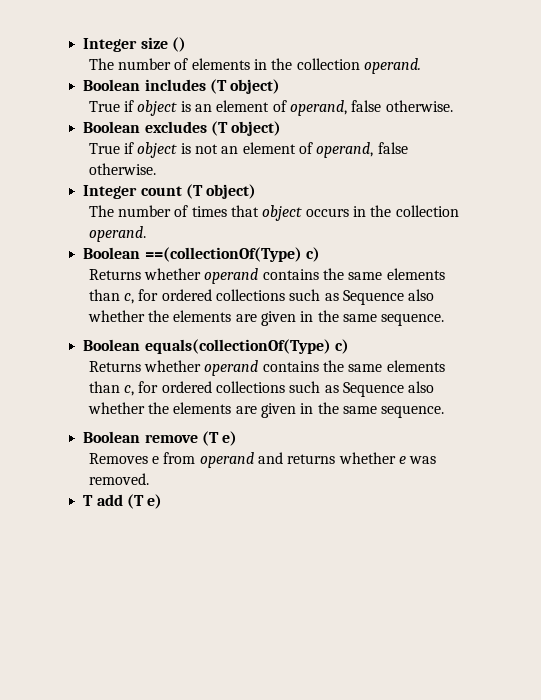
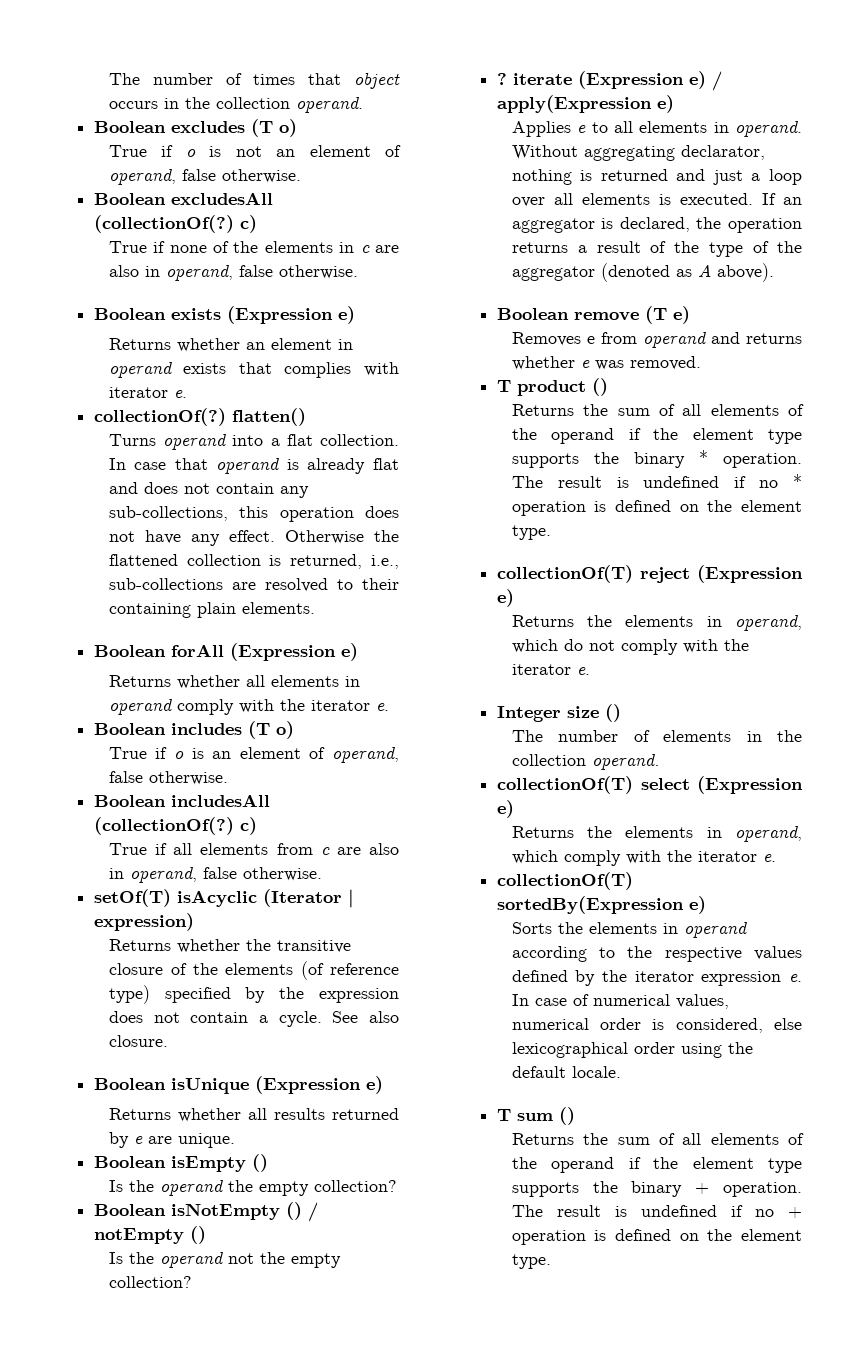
[83,37,187,52] [88,58,421,74] [83,79,281,94] [88,100,453,116] [83,121,282,136] [88,142,408,158] [88,163,156,175] [83,184,257,199] Integer size () // The number of elements in the collection operand. // Boolean includes (T object) // True if object is an element of operand, false otherwise. // Boolean excludes (T object) // True if object is not an element of operand, false otherwise. // Integer count (T object) // -> (108, 79) none
[144,247,321,262] [88,268,445,284] [88,289,435,305] [87,310,445,326] [83,339,350,354] [88,360,445,376] [88,381,435,397] [87,402,445,418] ==(collectionOf(Type) c) // Returns whether operand contains the same elements than c, for ordered collections such as Sequence also whether the elements are given in the same sequence. // Boolean equals(collectionOf(Type) c) // Returns whether operand contains the same elements than c, for ordered collections such as Sequence also whether the elements are given in the same sequence. -> [171,119,298,137] [108,145,401,157] [108,168,301,185] [94,192,274,205] [94,215,258,233] [108,241,399,253] [108,264,358,281] [94,306,356,324] [108,338,353,352] [108,361,399,378] [108,387,187,398] [94,408,307,426] [108,433,399,450] [108,457,399,474] [108,482,309,498] [108,506,399,522] [108,530,399,546] [108,554,399,569] [108,578,399,592] [108,602,315,618] [94,643,359,661] [108,675,360,689] [108,698,389,715] [94,721,295,739] [108,746,399,763] [108,771,228,785] [94,794,271,807] [94,817,258,835] [108,843,399,855] [108,866,322,883] [94,889,355,908] [94,913,195,931] [108,939,351,953] [108,961,399,980] [108,985,399,1004] [108,1011,399,1027] [108,1035,168,1047] [94,1076,384,1094] [108,1108,399,1122] [108,1132,235,1148] [94,1154,269,1172] [108,1179,397,1196] [94,1202,319,1222] [94,1226,207,1244] [108,1251,341,1268] [108,1276,192,1288] [497,71,723,91] [497,95,675,113] [511,120,802,137] [511,145,765,161] [511,169,802,185] [511,193,802,207] [511,217,802,233] [511,241,802,257] [511,263,774,282] excludes (T o) // True if o is not an element of operand, false otherwise. // Boolean excludesAll (collectionOf(?) c) // True if none of the elements in c are also in operand, false otherwise. // Boolean exists (Expression e) // Returns whether an element in operand exists that complies with iterator e. // collectionOf(?) flatten() // Turns operand into a flat collection. In case that operand is already flat and does not contain any sub-collections, this operation does not have any effect. Otherwise the flattened collection is returned, i.e., sub-collections are resolved to their containing plain elements. // Boolean forAll (Expression e) // Returns whether all elements in operand comply with the iterator e. // Boolean includes (T o) // True if o is an element of operand, false otherwise. // Boolean includesAll (collectionOf(?) c) // True if all elements from c are also in operand, false otherwise. // setOf(T) isAcyclic (Iterator | expression) // Returns whether the transitive closure of the elements (of reference type) specified by the expression does not contain a cycle. See also closure. // Boolean isUnique (Expression e) // Returns whether all results returned by e are unique. // Boolean isEmpty () // Is the operand the empty collection? // Boolean isNotEmpty () / notEmpty () // Is the operand not the empty collection? // ? iterate (Expression e) / apply(Expression e) // Applies e to all elements in operand. Without aggregating declarator, nothing is returned and just a loop over all elements is executed. If an aggregator is declared, the operation returns a result of the type of the aggregator (denoted as A above).
[96,494,163,509] add (T e) -> [517,378,609,396] [511,404,804,416] [511,428,802,444] [511,450,802,468] [511,474,802,488] [511,500,802,516] [511,525,551,540] [497,565,803,583] [497,589,515,607] [511,614,802,631] [511,639,749,655] [511,664,590,675] [497,704,622,722] [511,730,802,742] [511,753,660,770] [497,776,803,794] [497,800,515,818] [511,825,802,842] [511,850,776,866] [497,872,634,890] [497,896,707,914] [511,921,748,938] [511,946,802,962] [511,970,802,986] [511,994,729,1009] [511,1018,802,1033] [511,1042,753,1058] [511,1066,621,1078] [497,1107,576,1125] [511,1133,804,1145] [511,1157,802,1173] [511,1181,802,1197] [511,1205,802,1218] [511,1229,802,1245] [511,1254,551,1269] product () // Returns the sum of all elements of the operand if the element type supports the binary * operation. The result is undefined if no * operation is defined on the element type. // collectionOf(T) reject (Expression e) // Returns the elements in operand, which do not comply with the iterator e. // Integer size () // The number of elements in the collection operand. // collectionOf(T) select (Expression e) // Returns the elements in operand, which comply with the iterator e. // collectionOf(T) sortedBy(Expression e) // Sorts the elements in operand according to the respective values defined by the iterator expression e. In case of numerical values, numerical order is considered, else lexicographical order using the default locale. // T sum () // Returns the sum of all elements of the operand if the element type supports the binary + operation. The result is undefined if no + operation is defined on the element type.

